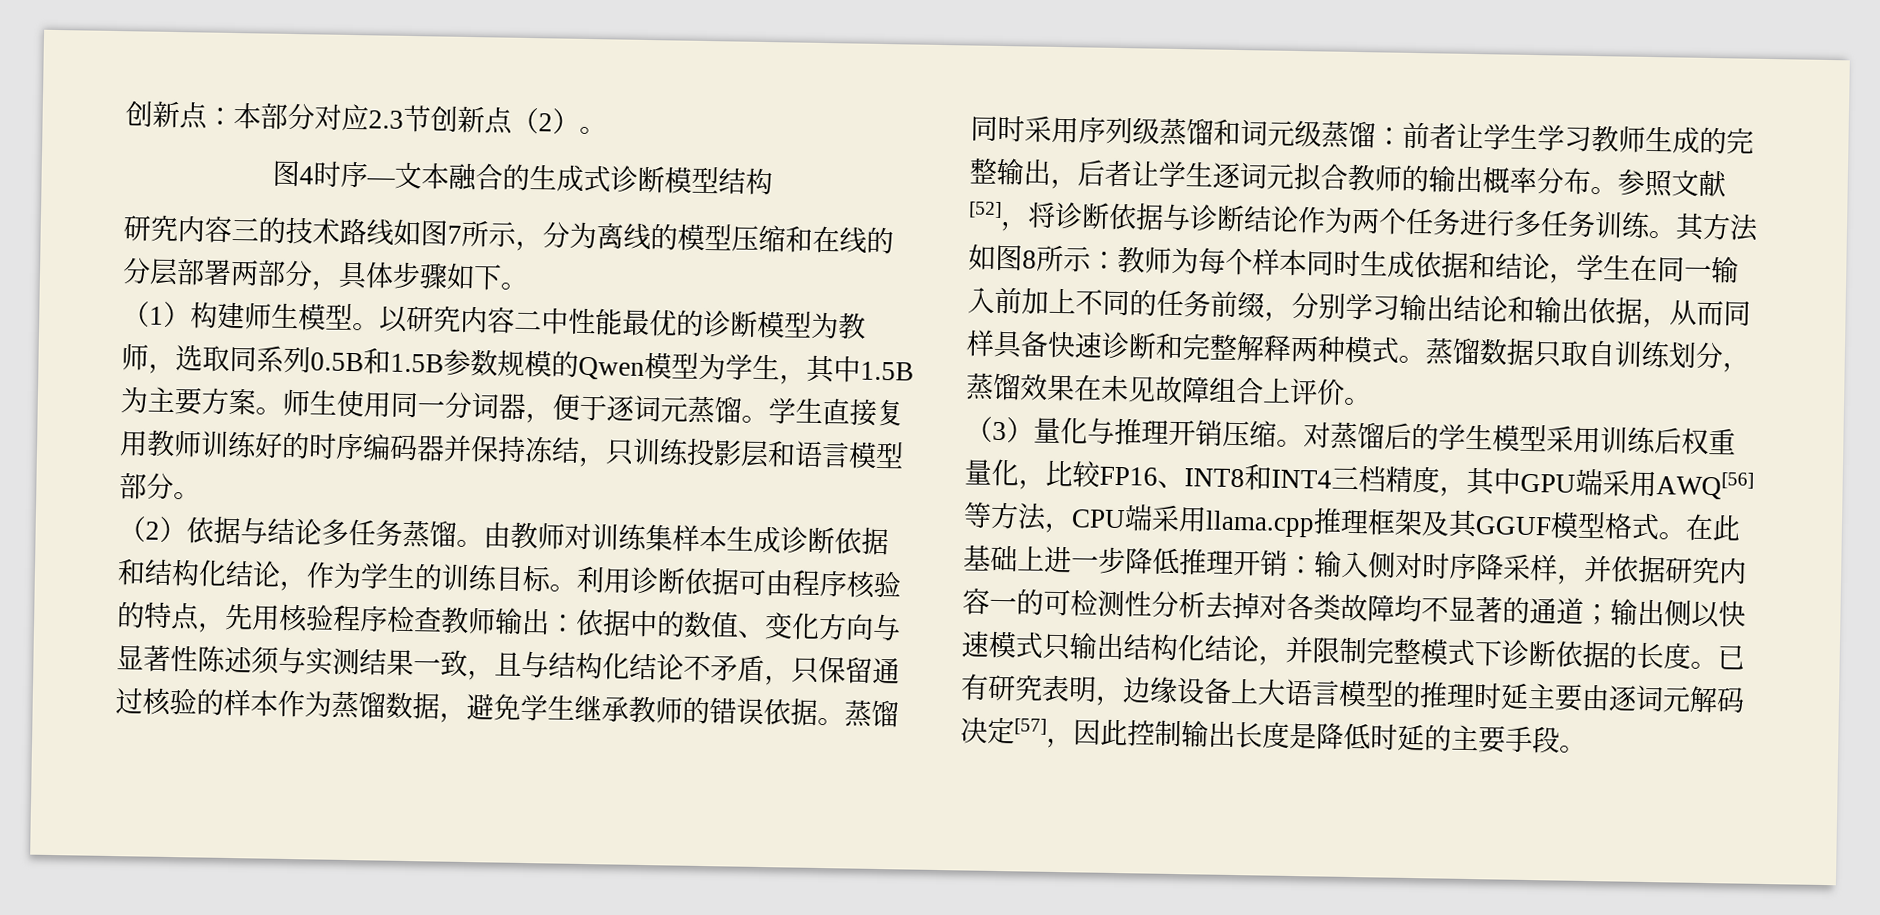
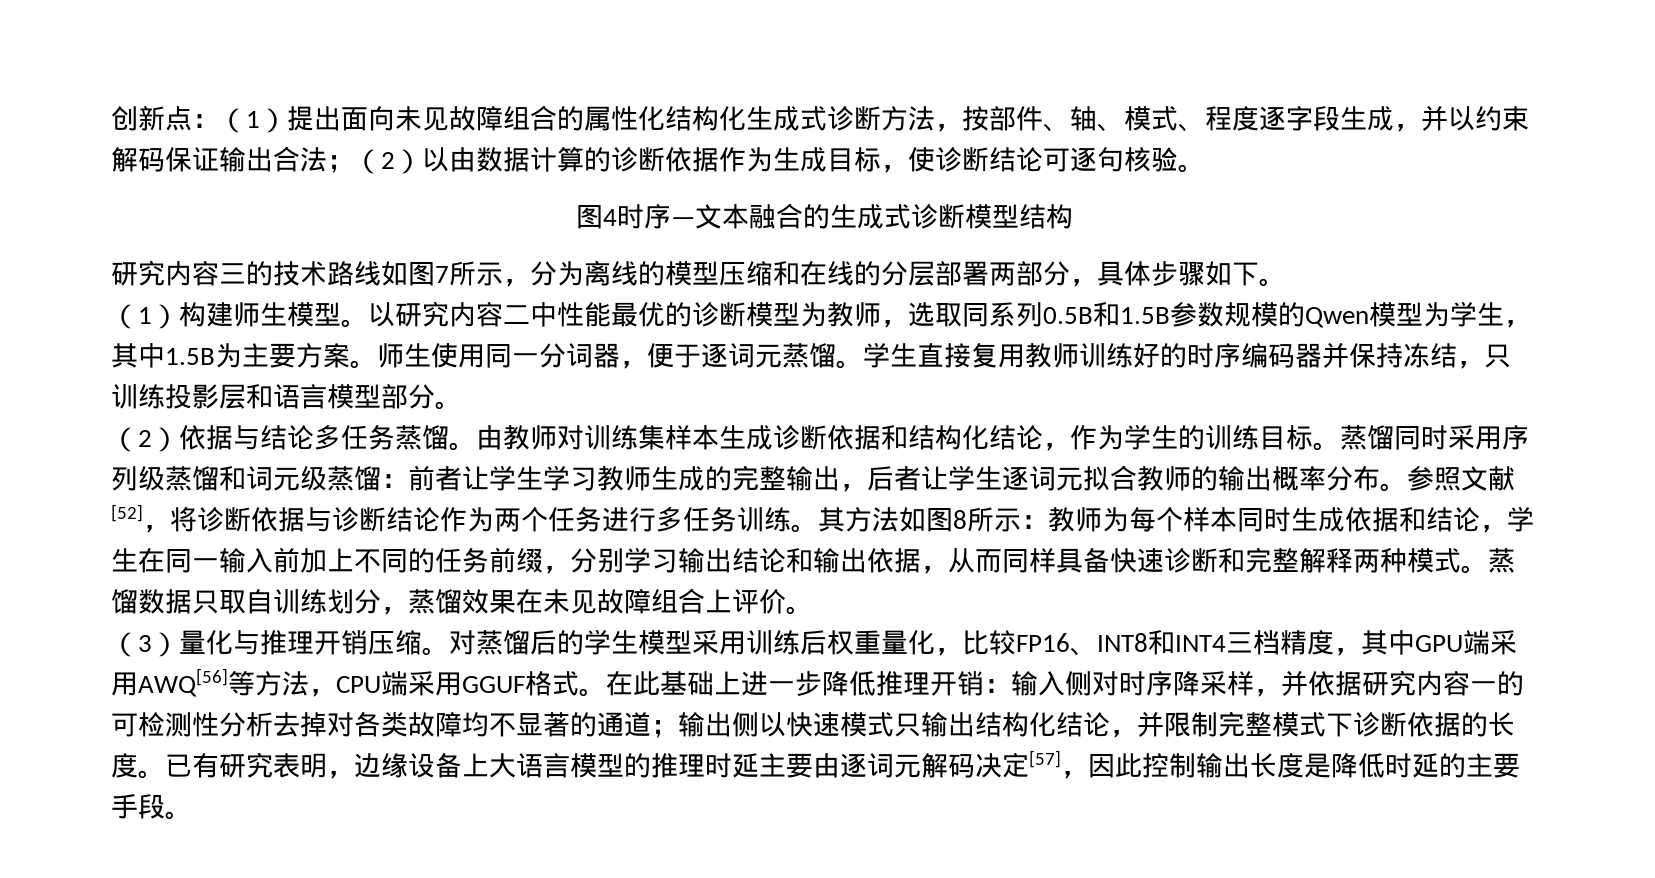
[233,101,580,135] 本部分对应2.3节创新点（2） -> [219,105,1529,133] [111,146,1178,174] （1）提出面向未见故障组合的属性化结构化生成式诊断方法，按部件、轴、模式、程度逐字段生成，并以约束解码保证输出合法；（2）以由数据计算的诊断依据作为生成目标，使诊断结论可逐句核验
[576,565,902,599] [116,601,901,642] [116,644,900,686] [115,687,845,726] 利用诊断依据可由程序核验的特点，先用核验程序检查教师输出：依据中的数值、变化方向与显著性陈述须与实测结果一致，且与结构化结论不矛盾，只保留通过核验的样本作为蒸馏数据，避免学生继承教师的错误依据。 -> (1340, 446) none
[1205,507,1606,539] llama.cpp推理框架及其GGUF模型 -> [462,676,525,693] GGUF

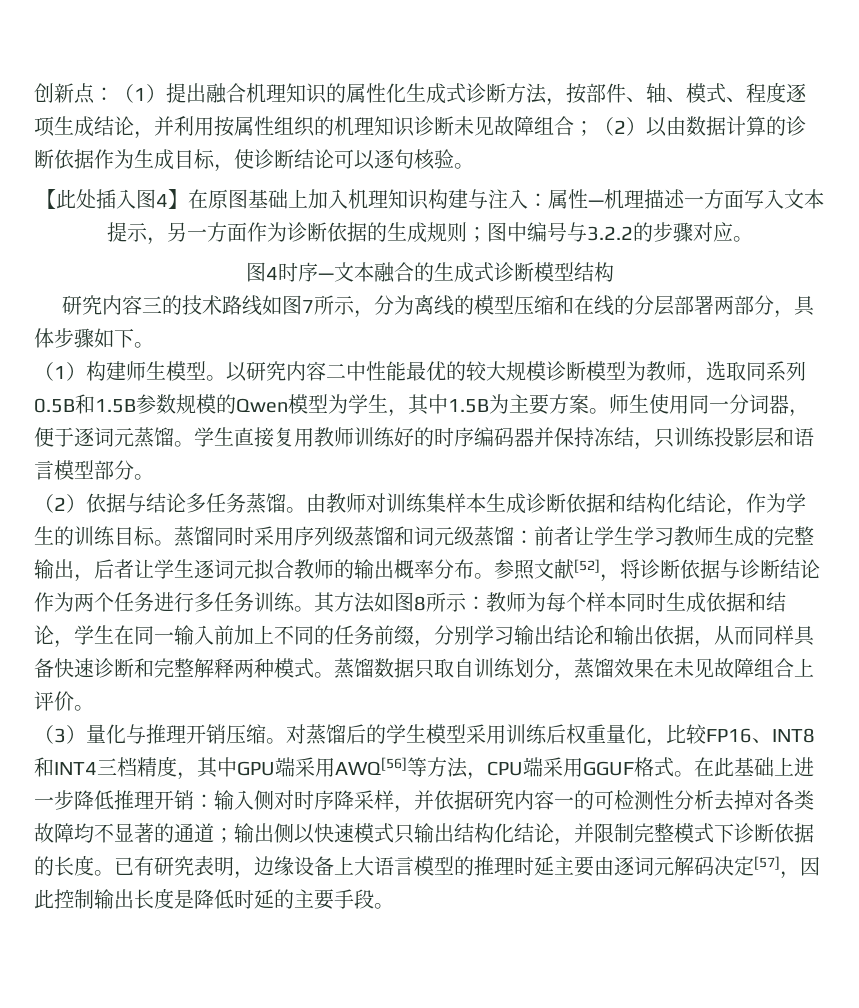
[341,105,557,131] 面向未见故障组合 -> [206,83,327,104] 融合机理知识
[665,106,746,131] 结构化 -> (406, 93) none
[1286,105,1529,132] [111,146,327,172] 字段生成，并以约束解码保证输出合法 -> [34,116,574,139] 项生成结论，并利用按属性组织的机理知识诊断未见故障组合
(1070, 160) none -> [354,150,375,170] 以
(1205, 168) none -> [35,189,824,210] [106,222,753,245] // 【此处插入图4】在原图基础上加入机理知识构建与注入：属性—机理描述一方面写入文本提示，另一方面作为诊断依据的生成规则；图中编号与3.2.2的步骤对应。
(692, 314) none -> [466,361,546,381] 较大规模

